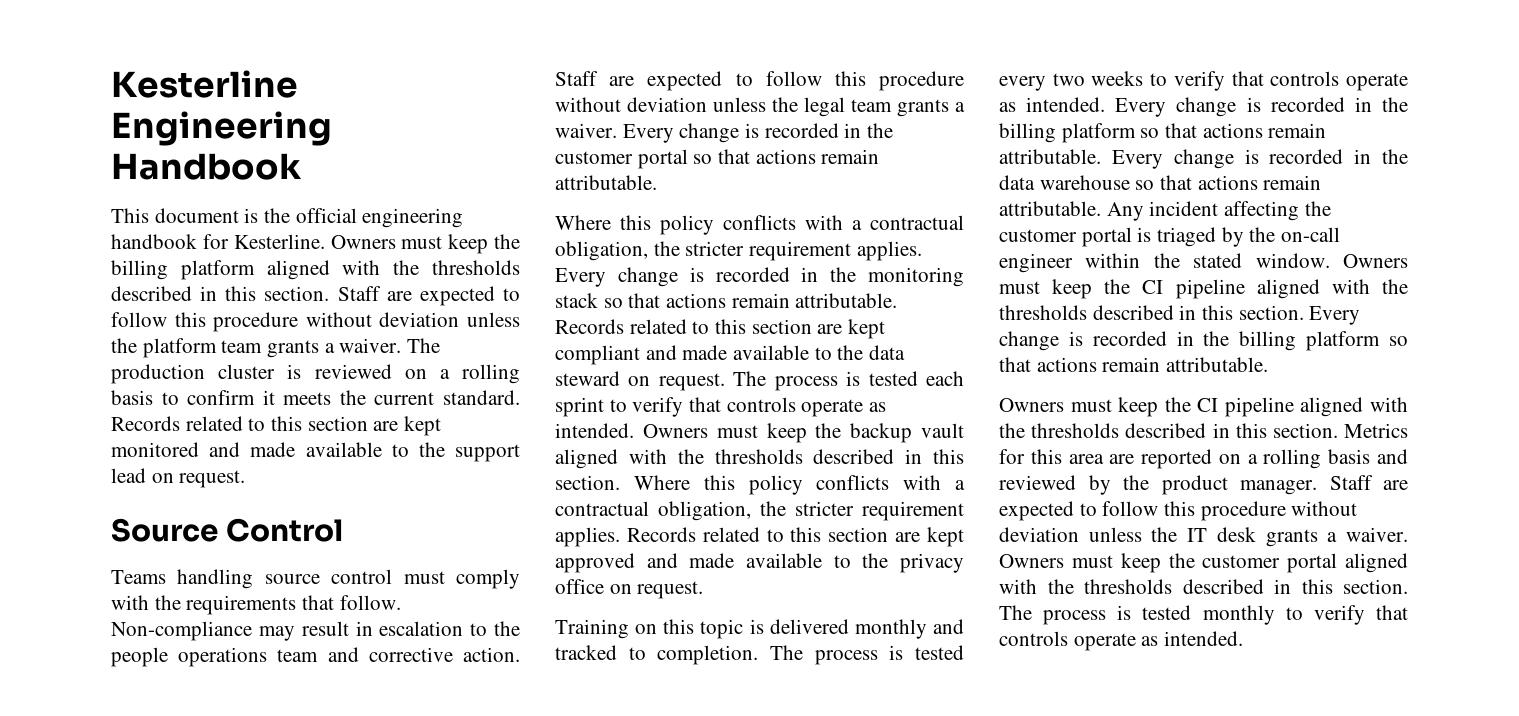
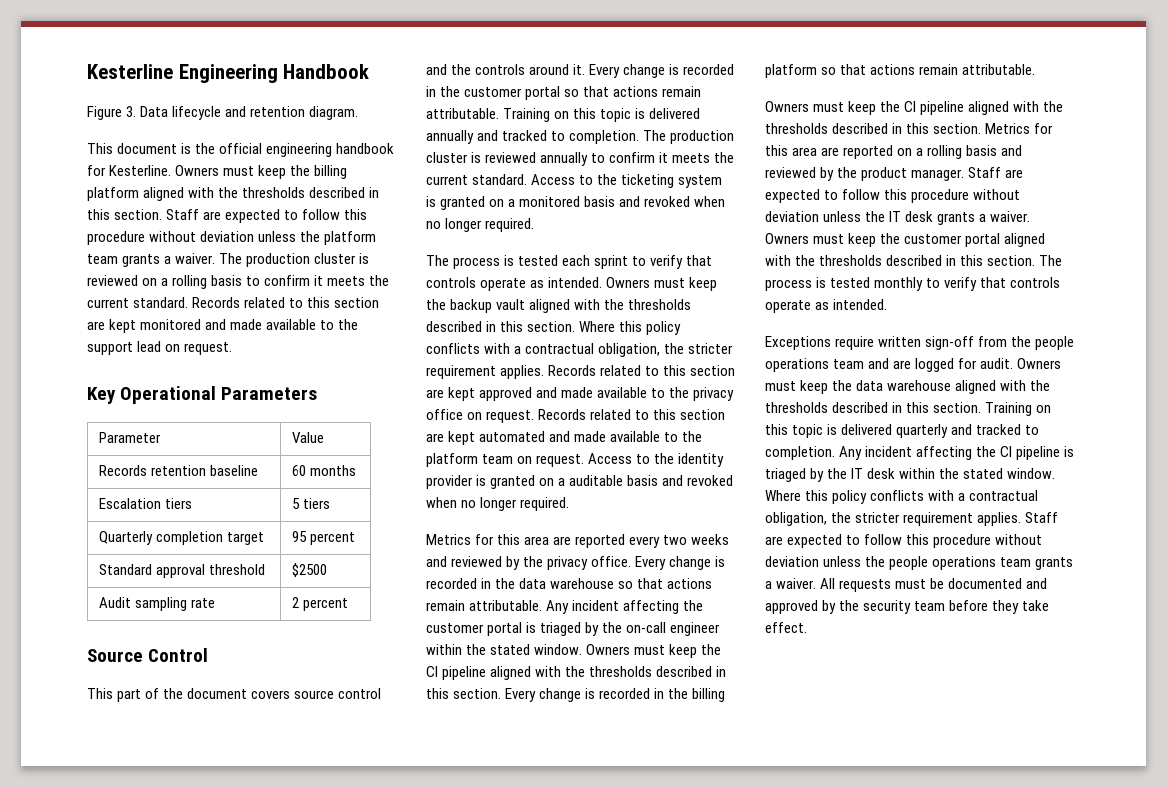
(302, 166) none -> [87,106,359,120] // Figure 3. Data lifecycle and retention diagram.
[111,518,343,542] [111,569,520,589] [111,595,401,615] [111,621,520,641] [111,647,520,667] [555,71,964,91] [555,97,965,117] [555,123,617,138] Source Control // Teams handling source control must comply with the requirements that follow. Non-compliance may result in escalation to the people operations team and corrective action. Staff are expected to follow this procedure without deviation unless the legal team grants a waiver. -> [87,386,318,404] [98,432,161,443] [291,432,324,443] [98,465,258,476] [291,465,356,476] [98,498,192,509] [291,498,330,509] [98,531,264,545] [291,531,355,545] [98,564,265,578] [291,563,327,577] [98,597,215,611] [291,597,348,611] [87,648,209,662] [87,688,382,702] [426,64,586,75] Key Operational Parameters // Parameter | Value // Records retention baseline | 60 months // Escalation tiers | 5 tiers // Quarterly completion target | 95 percent // Standard approval threshold | $2500 // Audit sampling rate | 2 percent // Source Control // This part of the document covers source control and the controls around it.
[555,215,964,235] [555,241,922,261] [555,267,964,287] [555,293,898,308] [555,319,886,339] [555,345,906,365] [555,371,725,391] // Where this policy conflicts with a contractual obligation, the stricter requirement applies. Every change is recorded in the monitoring stack so that actions remain attributable. Records related to this section are kept compliant and made available to the data steward on request. -> [503,108,701,122] [426,130,735,144] [426,152,735,166] [426,174,723,188] [426,196,726,210] [426,218,535,232] Training on this topic is delivered annually and tracked to completion. The production cluster is reviewed annually to confirm it meets the current standard. Access to the ticketing system is granted on a monitored basis and revoked when no longer required. //
[555,619,964,639] [555,645,964,665] [999,71,1408,91] [999,97,1408,117] [999,123,1327,143] [999,149,1101,164] // Training on this topic is delivered monthly and tracked to completion. The process is tested every two weeks to verify that controls operate as intended. Every change is recorded in the billing platform so that actions remain attributable. -> [538,409,726,420] [426,431,703,445] [426,453,725,467] [426,475,734,489] [426,497,570,511] [426,534,730,548] [426,556,632,570] Records related to this section are kept automated and made available to the platform team on request. Access to the identity provider is granted on a auditable basis and revoked when no longer required. // Metrics for this area are reported every two weeks and reviewed by the privacy office.
(1244, 638) none -> [765,336,1075,350] [765,358,1062,372] [765,380,1051,394] [765,402,1052,416] [765,424,1040,438] [765,446,1075,460] [765,468,1056,482] [765,490,1039,504] [765,512,1059,526] [765,534,1043,548] [765,556,1074,570] [765,578,1048,592] [765,600,1050,614] [765,622,807,633] // Exceptions require written sign-off from the people operations team and are logged for audit. Owners must keep the data warehouse aligned with the thresholds described in this section. Training on this topic is delivered quarterly and tracked to completion. Any incident affecting the CI pipeline is triaged by the IT desk within the stated window. Where this policy conflicts with a contractual obligation, the stricter requirement applies. Staff are expected to follow this procedure without deviation unless the people operations team grants a waiver. All requests must be documented and approved by the security team before they take effect.

